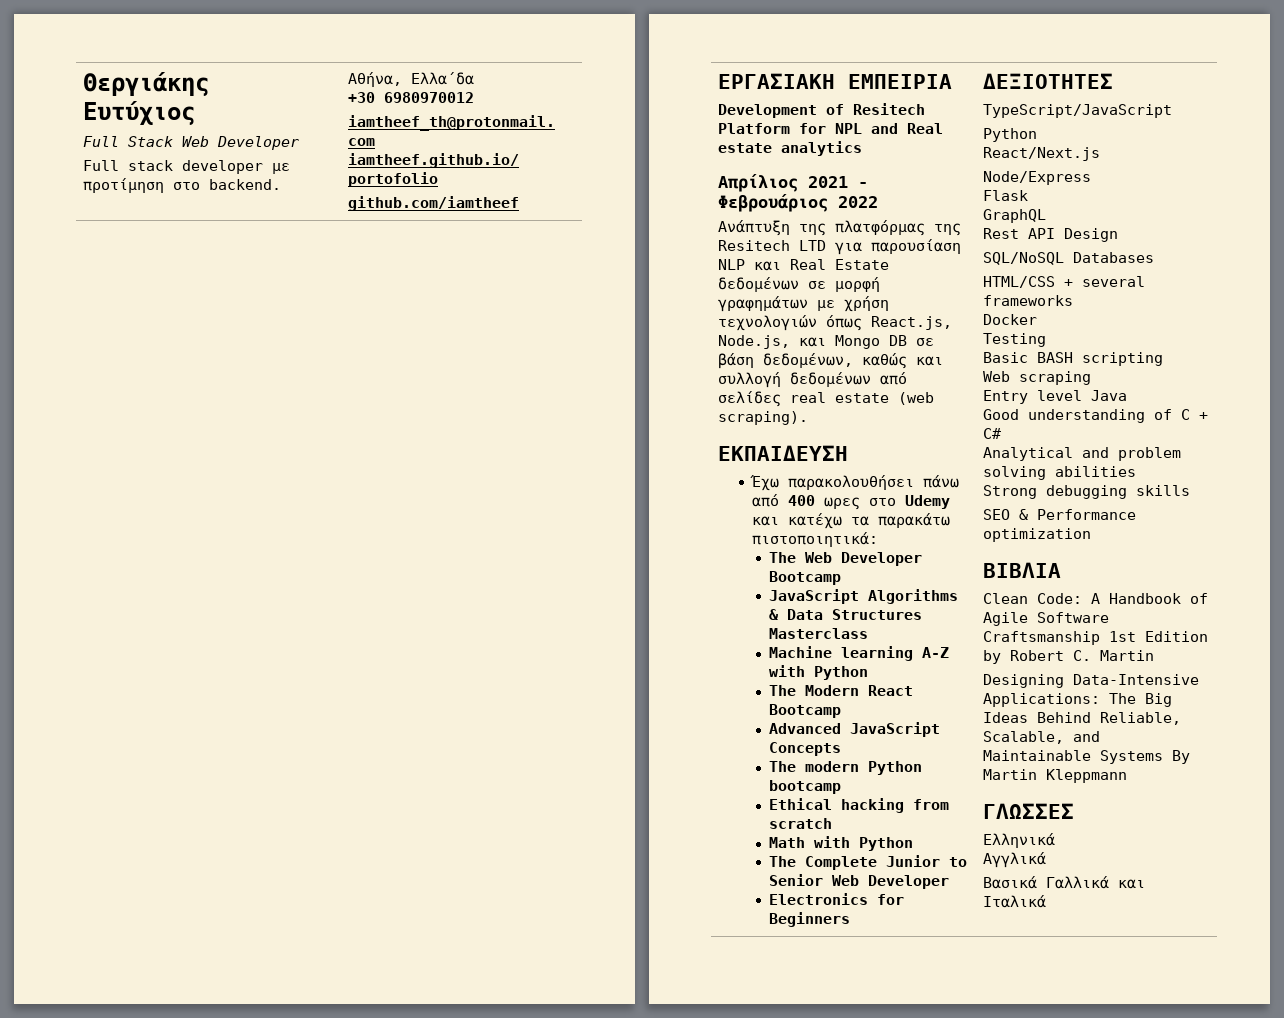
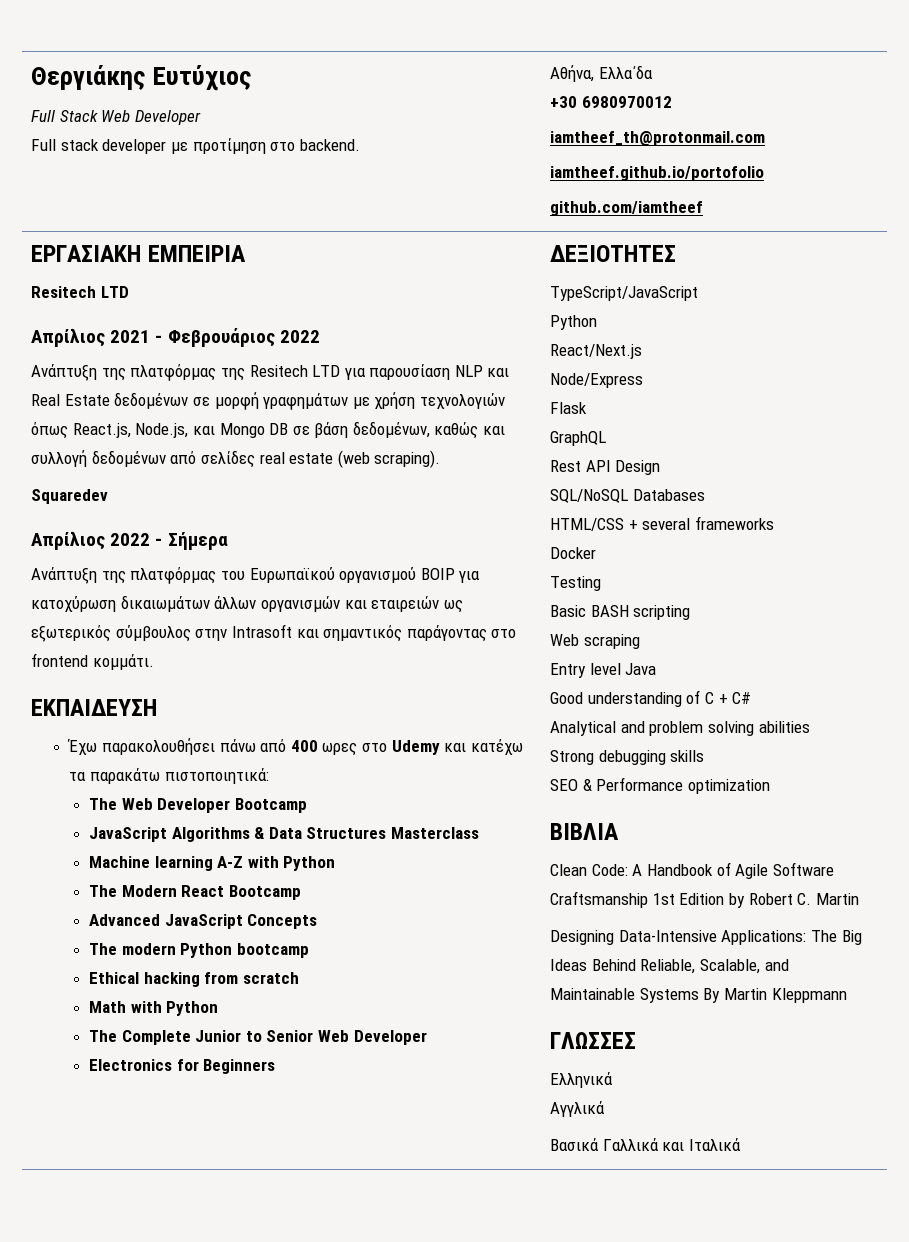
[718,103,926,118] [718,123,944,134] [718,141,863,156] Development of Resitech Platform for NPL and Real estate analytics -> [31,286,129,298] Resitech LTD
(809, 418) none -> [31,489,109,504] [31,531,228,550] [31,567,481,584] [31,595,463,613] [31,624,517,642] [31,653,154,670] // Squaredev // Απρίλιος 2022 - Σήμερα // Ανάπτυξη της πλατφόρμας του Ευρωπαϊκού οργανισμού BOIP για κατοχύρωση δικαιωμάτων άλλων οργανισμών και εταιρειών ως εξωτερικός σύμβουλος στην Ιntrasoft και σημαντικός παράγοντας στο frontend κομμάτι.

